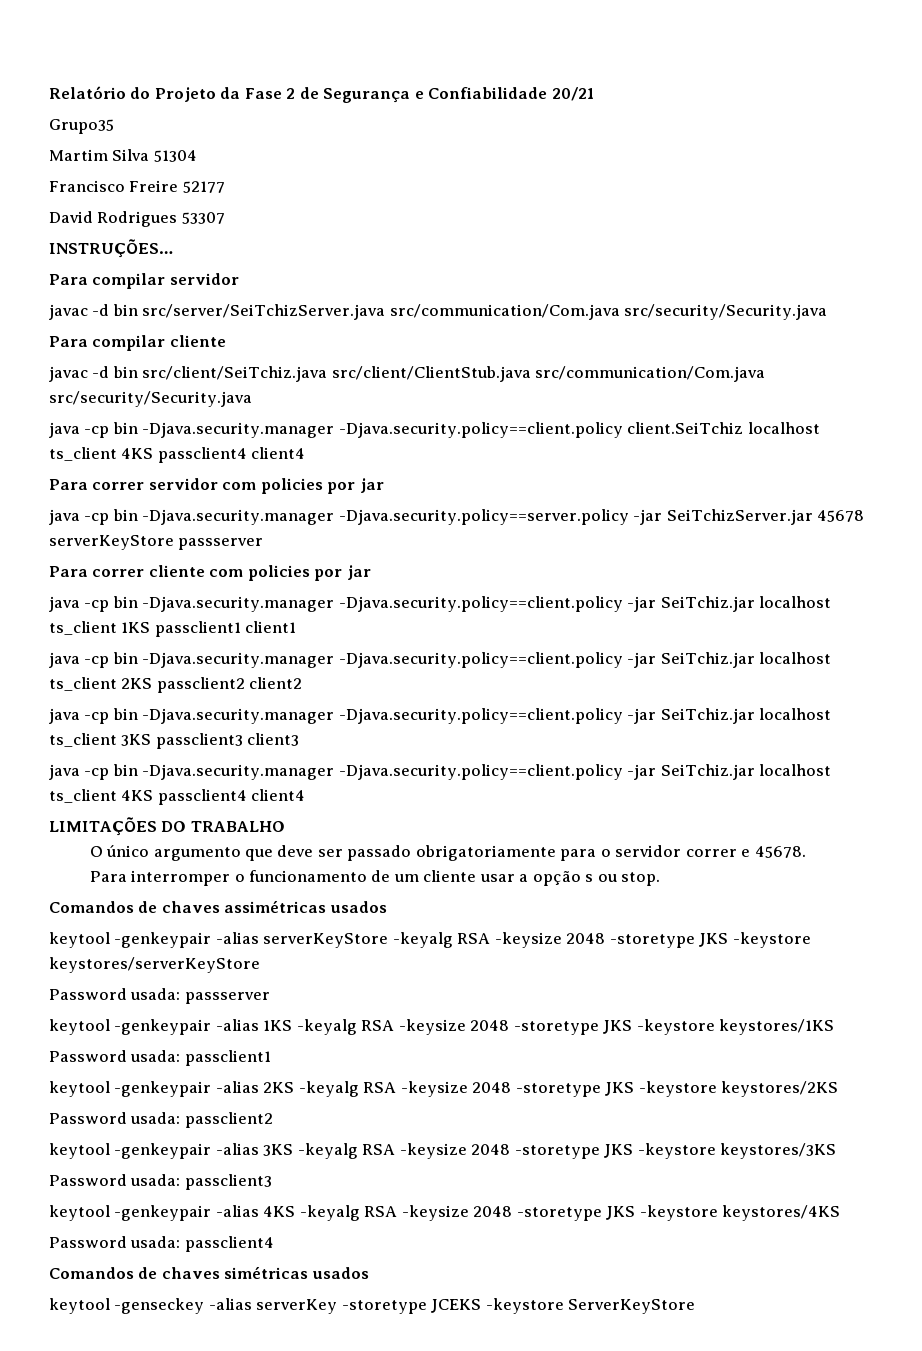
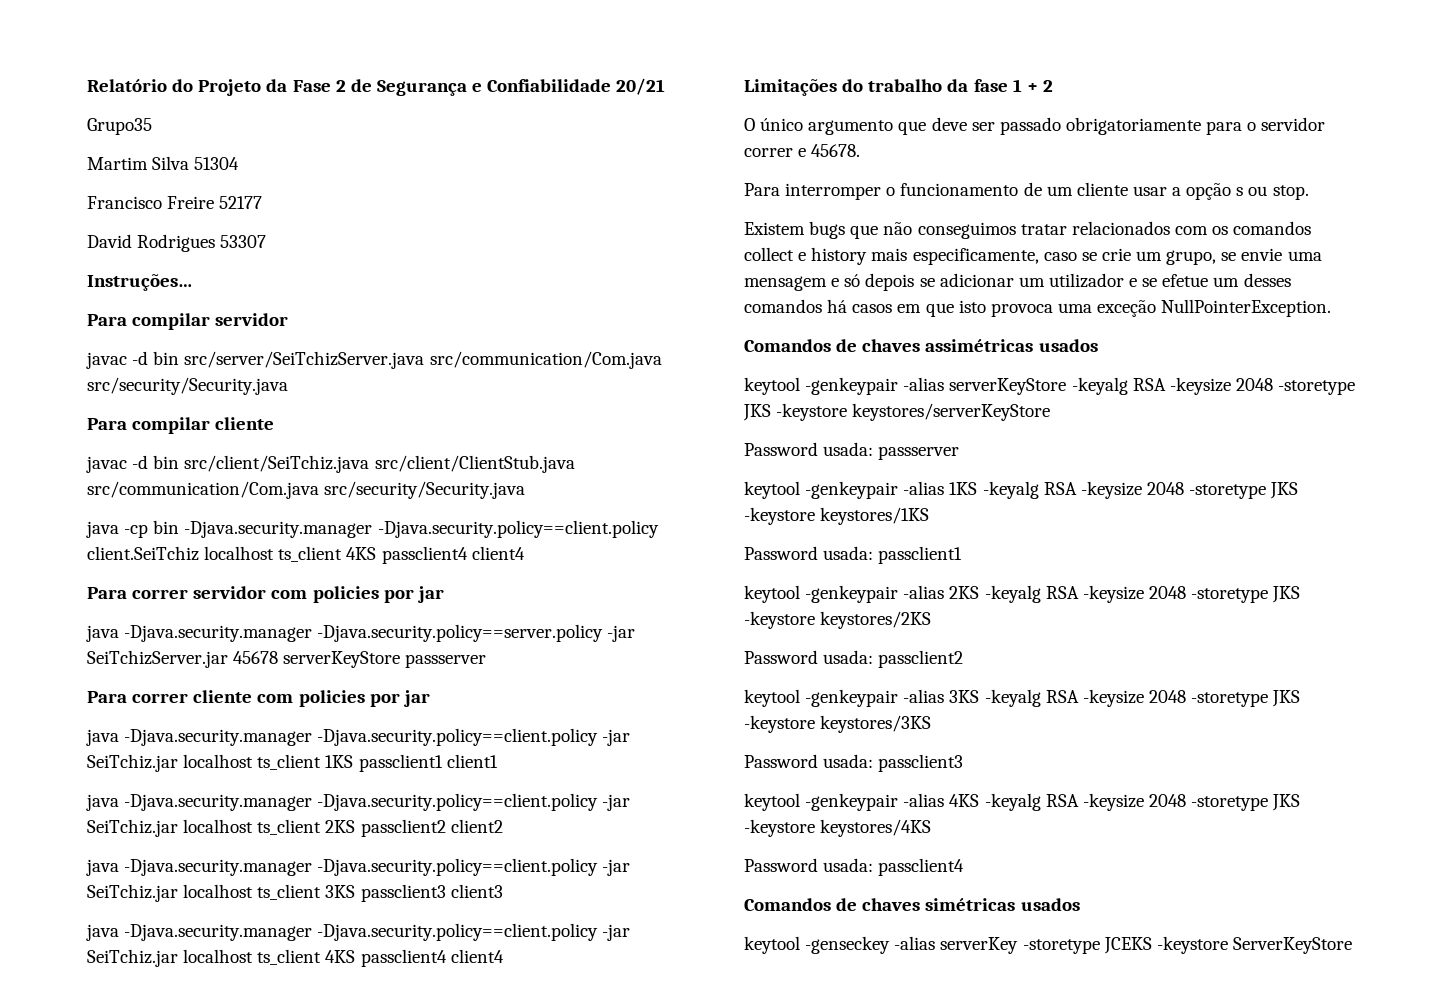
[49,239,173,258] INSTRUÇÕES… -> [87,274,193,291] Instruções…
[84,509,138,525] -cp bin -> (119, 633) none
[84,596,138,612] -cp bin -> (119, 737) none
[84,652,138,668] -cp bin -> (119, 802) none
[84,708,138,724] -cp bin -> (119, 867) none
[84,764,138,780] -cp bin -> (119, 932) none
[49,817,285,836] LIMITAÇÕES DO TRABALHO -> [744,79,1053,96] Limitações do trabalho da fase 1 + 2
(661, 879) none -> [744,221,1312,239] [744,247,1322,265] [744,273,1291,291] [744,299,1332,317] // Existem bugs que não conseguimos tratar relacionados com os comandos collect e history mais especificamente, caso se crie um grupo, se envie uma mensagem e só depois se adicionar um utilizador e se efetue um desses comandos há casos em que isto provoca uma exceção NullPointerException.

